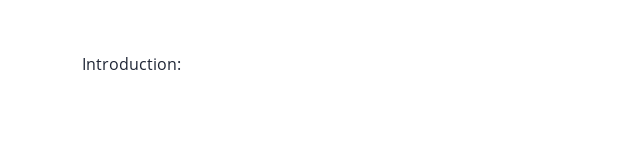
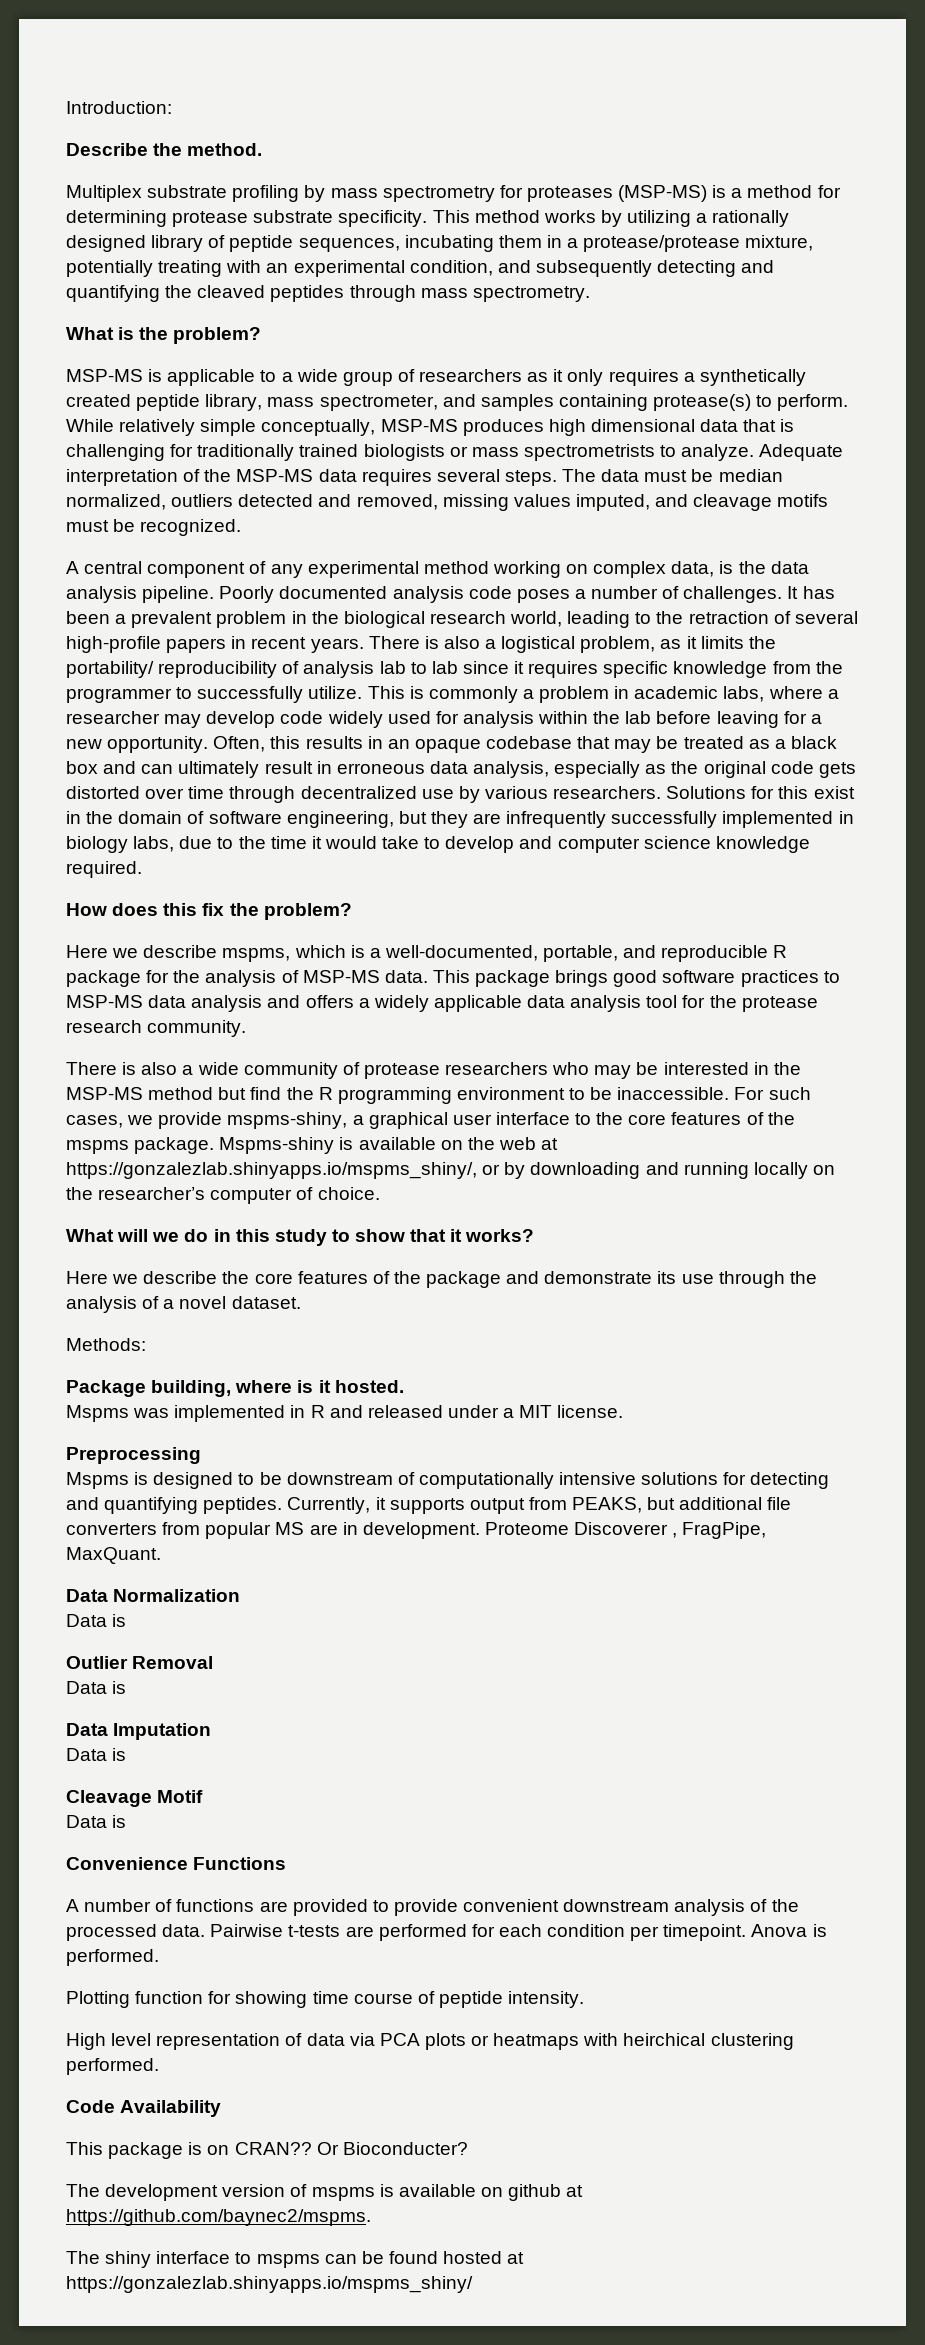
(181, 63) none -> [66,143,263,156] [66,185,841,202] [66,210,790,227] [66,235,814,252] [66,260,775,277] [66,285,590,302] [66,327,262,344] [66,369,806,386] [66,394,849,411] [66,419,795,436] [66,444,844,461] [66,469,783,486] [66,494,829,511] [66,519,242,536] [66,561,809,578] [66,586,835,603] [66,611,858,628] [66,636,776,653] [66,661,843,678] [66,686,839,703] [66,711,822,728] [66,736,837,753] [66,761,856,778] [66,786,855,803] [66,811,854,828] [66,836,810,853] [66,861,142,878] [66,903,352,920] [66,945,788,962] [66,970,840,987] [66,995,818,1012] [66,1020,247,1037] [66,1062,801,1079] [66,1087,811,1104] [66,1112,795,1129] [66,1137,559,1154] [66,1162,835,1179] [66,1187,380,1204] [66,1229,535,1246] [66,1271,817,1288] [66,1296,301,1313] [66,1338,146,1351] [66,1380,404,1397] [66,1405,624,1422] [66,1447,201,1464] [66,1472,830,1489] [66,1497,792,1514] [66,1522,767,1539] [66,1547,161,1564] [66,1589,241,1602] [66,1614,127,1627] [66,1656,214,1669] [66,1681,127,1694] [66,1723,212,1740] [66,1748,127,1761] [66,1790,204,1807] [66,1815,127,1828] [66,1857,287,1870] [66,1899,799,1916] [66,1924,827,1941] [66,1949,159,1966] [66,1991,585,2008] [66,2033,794,2050] [66,2058,159,2075] [66,2100,222,2117] [66,2142,468,2159] [66,2184,584,2201] [66,2209,371,2226] [66,2251,525,2268] [66,2276,473,2293] // Describe the method. // Multiplex substrate profiling by mass spectrometry for proteases (MSP-MS) is a method for determining protease substrate specificity. This method works by utilizing a rationally designed library of peptide sequences, incubating them in a protease/protease mixture, potentially treating with an experimental condition, and subsequently detecting and quantifying the cleaved peptides through mass spectrometry. // What is the problem? // MSP-MS is applicable to a wide group of researchers as it only requires a synthetically created peptide library, mass spectrometer, and samples containing protease(s) to perform. While relatively simple conceptually, MSP-MS produces high dimensional data that is challenging for traditionally trained biologists or mass spectrometrists to analyze. Adequate interpretation of the MSP-MS data requires several steps. The data must be median normalized, outliers detected and removed, missing values imputed, and cleavage motifs must be recognized. // A central component of any experimental method working on complex data, is the data analysis pipeline. Poorly documented analysis code poses a number of challenges. It has been a prevalent problem in the biological research world, leading to the retraction of several high-profile papers in recent years. There is also a logistical problem, as it limits the portability/ reproducibility of analysis lab to lab since it requires specific knowledge from the programmer to successfully utilize. This is commonly a problem in academic labs, where a researcher may develop code widely used for analysis within the lab before leaving for a new opportunity. Often, this results in an opaque codebase that may be treated as a black box and can ultimately result in erroneous data analysis, especially as the original code gets distorted over time through decentralized use by various researchers. Solutions for this exist in the domain of software engineering, but they are infrequently successfully implemented in biology labs, due to the time it would take to develop and computer science knowledge required. // How does this fix the problem? // Here we describe mspms, which is a well-documented, portable, and reproducible R package for the analysis of MSP-MS data. This package brings good software practices to MSP-MS data analysis and offers a widely applicable data analysis tool for the protease research community. // There is also a wide community of protease researchers who may be interested in the MSP-MS method but find the R programming environment to be inaccessible. For such cases, we provide mspms-shiny, a graphical user interface to the core features of the mspms package. Mspms-shiny is available on the web at https://gonzalezlab.shinyapps.io/mspms_shiny/, or by downloading and running locally on the researcher’s computer of choice. // What will we do in this study to show that it works? // Here we describe the core features of the package and demonstrate its use through the analysis of a novel dataset. // Methods: // Package building, where is it hosted. // Mspms was implemented in R and released under a MIT license. // Preprocessing // Mspms is designed to be downstream of computationally intensive solutions for detecting and quantifying peptides. Currently, it supports output from PEAKS, but additional file converters from popular MS are in development. Proteome Discoverer , FragPipe, MaxQuant. // Data Normalization // Data is // Outlier Removal // Data is // Data Imputation // Data is // Cleavage Motif // Data is // Convenience Functions // A number of functions are provided to provide convenient downstream analysis of the processed data. Pairwise t-tests are performed for each condition per timepoint. Anova is performed. // Plotting function for showing time course of peptide intensity. // High level representation of data via PCA plots or heatmaps with heirchical clustering performed. // Code Availability // This package is on CRAN?? Or Bioconducter? // The development version of mspms is available on github at https://github.com/baynec2/mspms. // The shiny interface to mspms can be found hosted at https://gonzalezlab.shinyapps.io/mspms_shiny/

